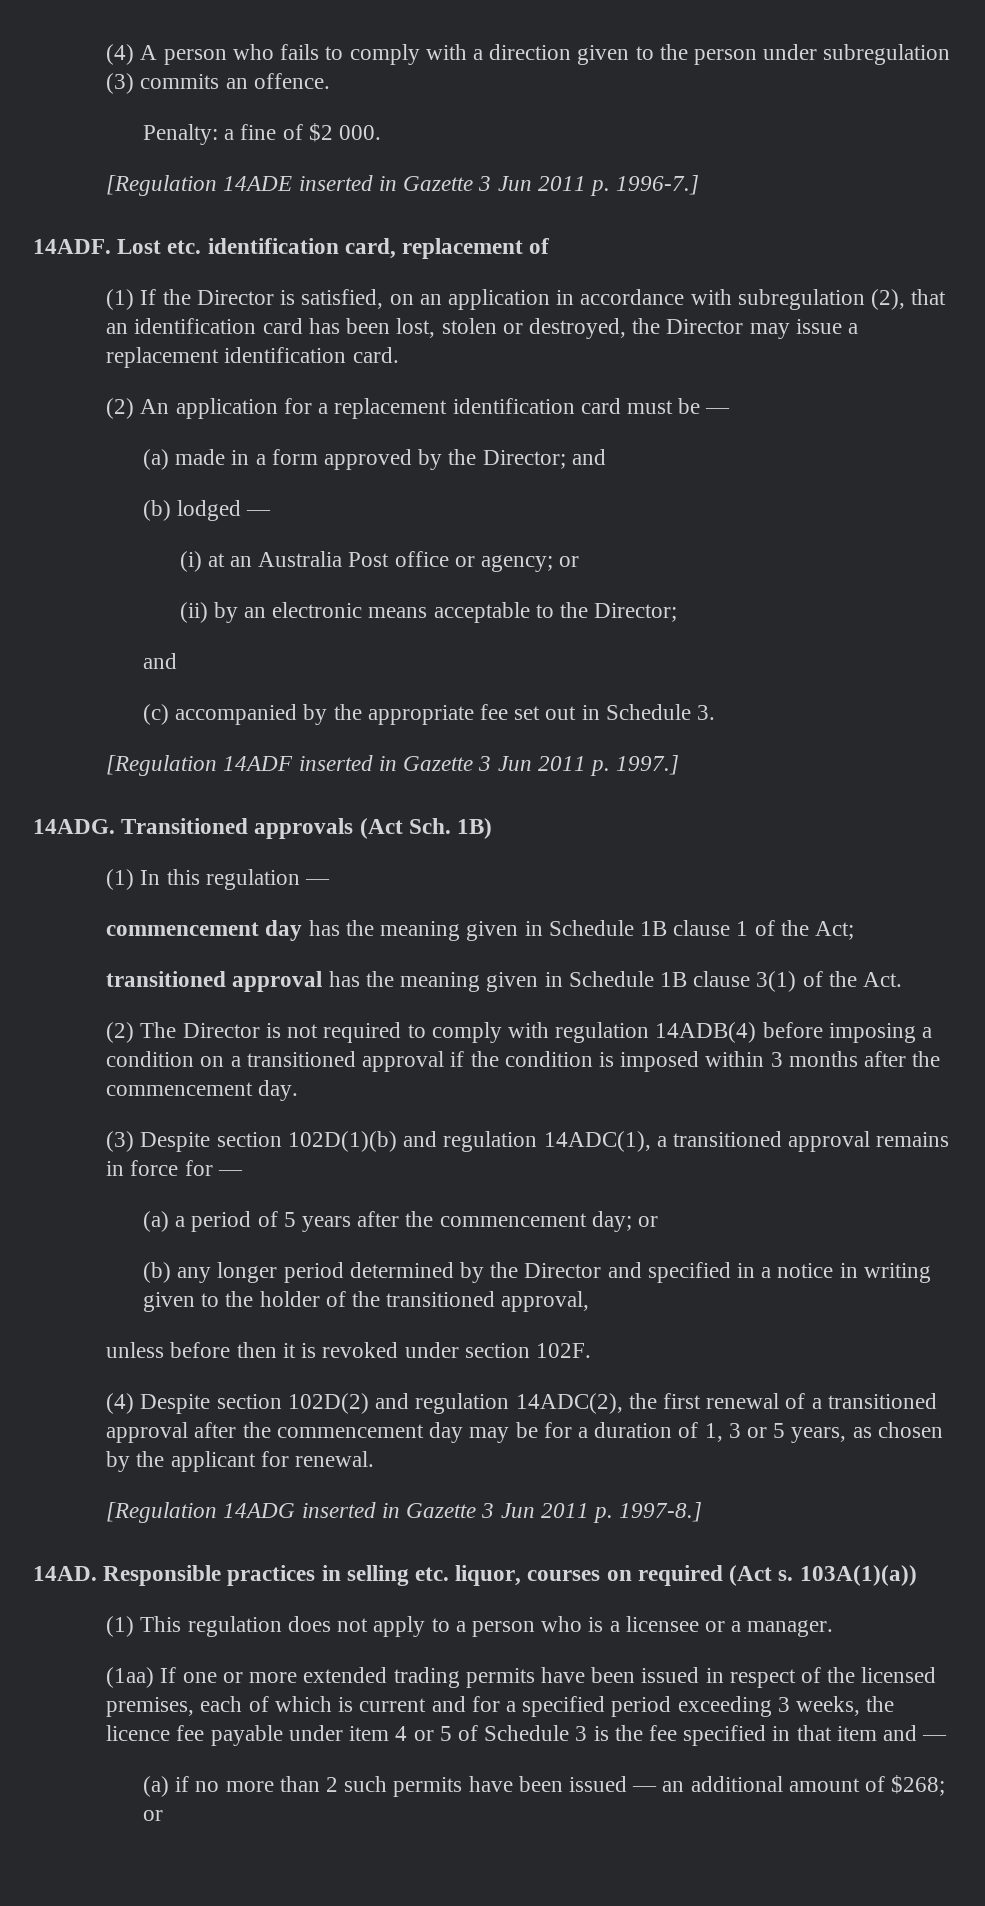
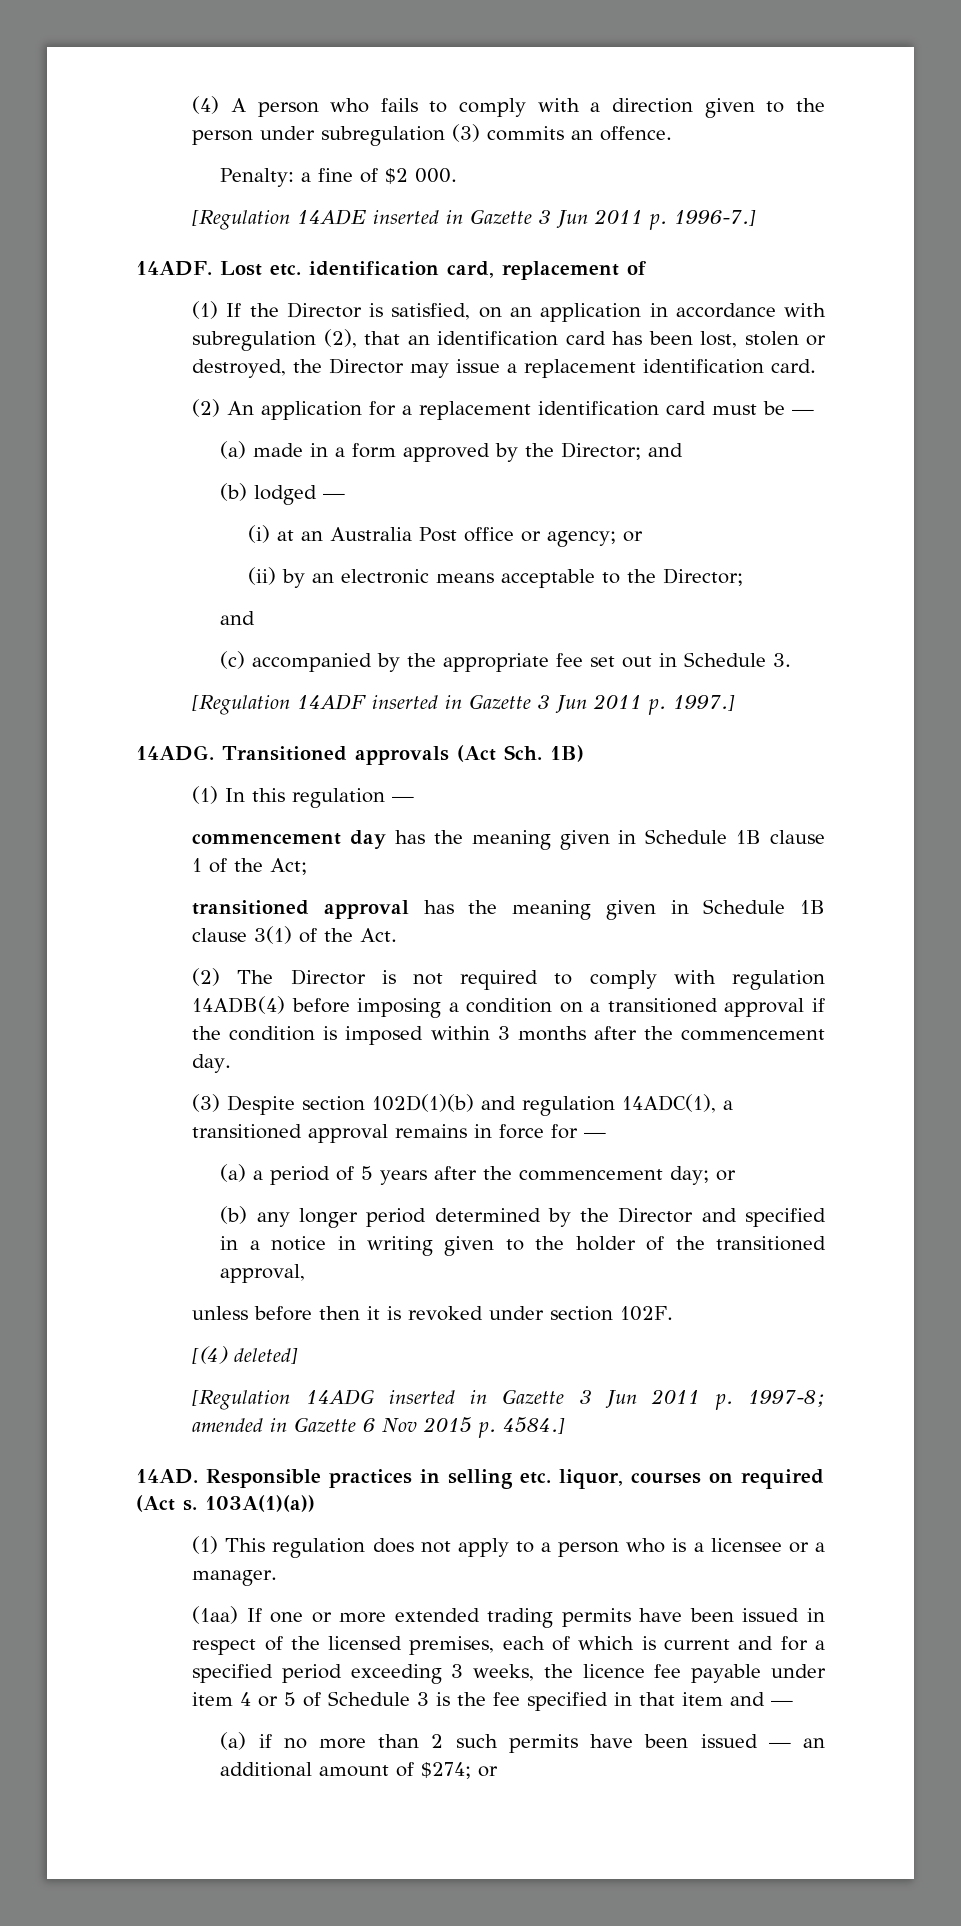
[106,1393,937,1414] [106,1422,943,1443] [106,1451,375,1472] (4) Despite section 102D(2) and regulation 14ADC(2), the first renewal of a transitioned approval after the commencement day may be for a duration of 1, 3 or 5 years, as chosen by the applicant for renewal. -> [192,1346,299,1364] [(4) deleted]
[619,1502,703,1522] 1997-8.] -> [748,1390,825,1407] [192,1417,566,1438] 1997-8; amended in Gazette 6 Nov 2015 p. 4584.]
[891,1775,946,1796] $268; -> [421,1762,472,1779] $274;

